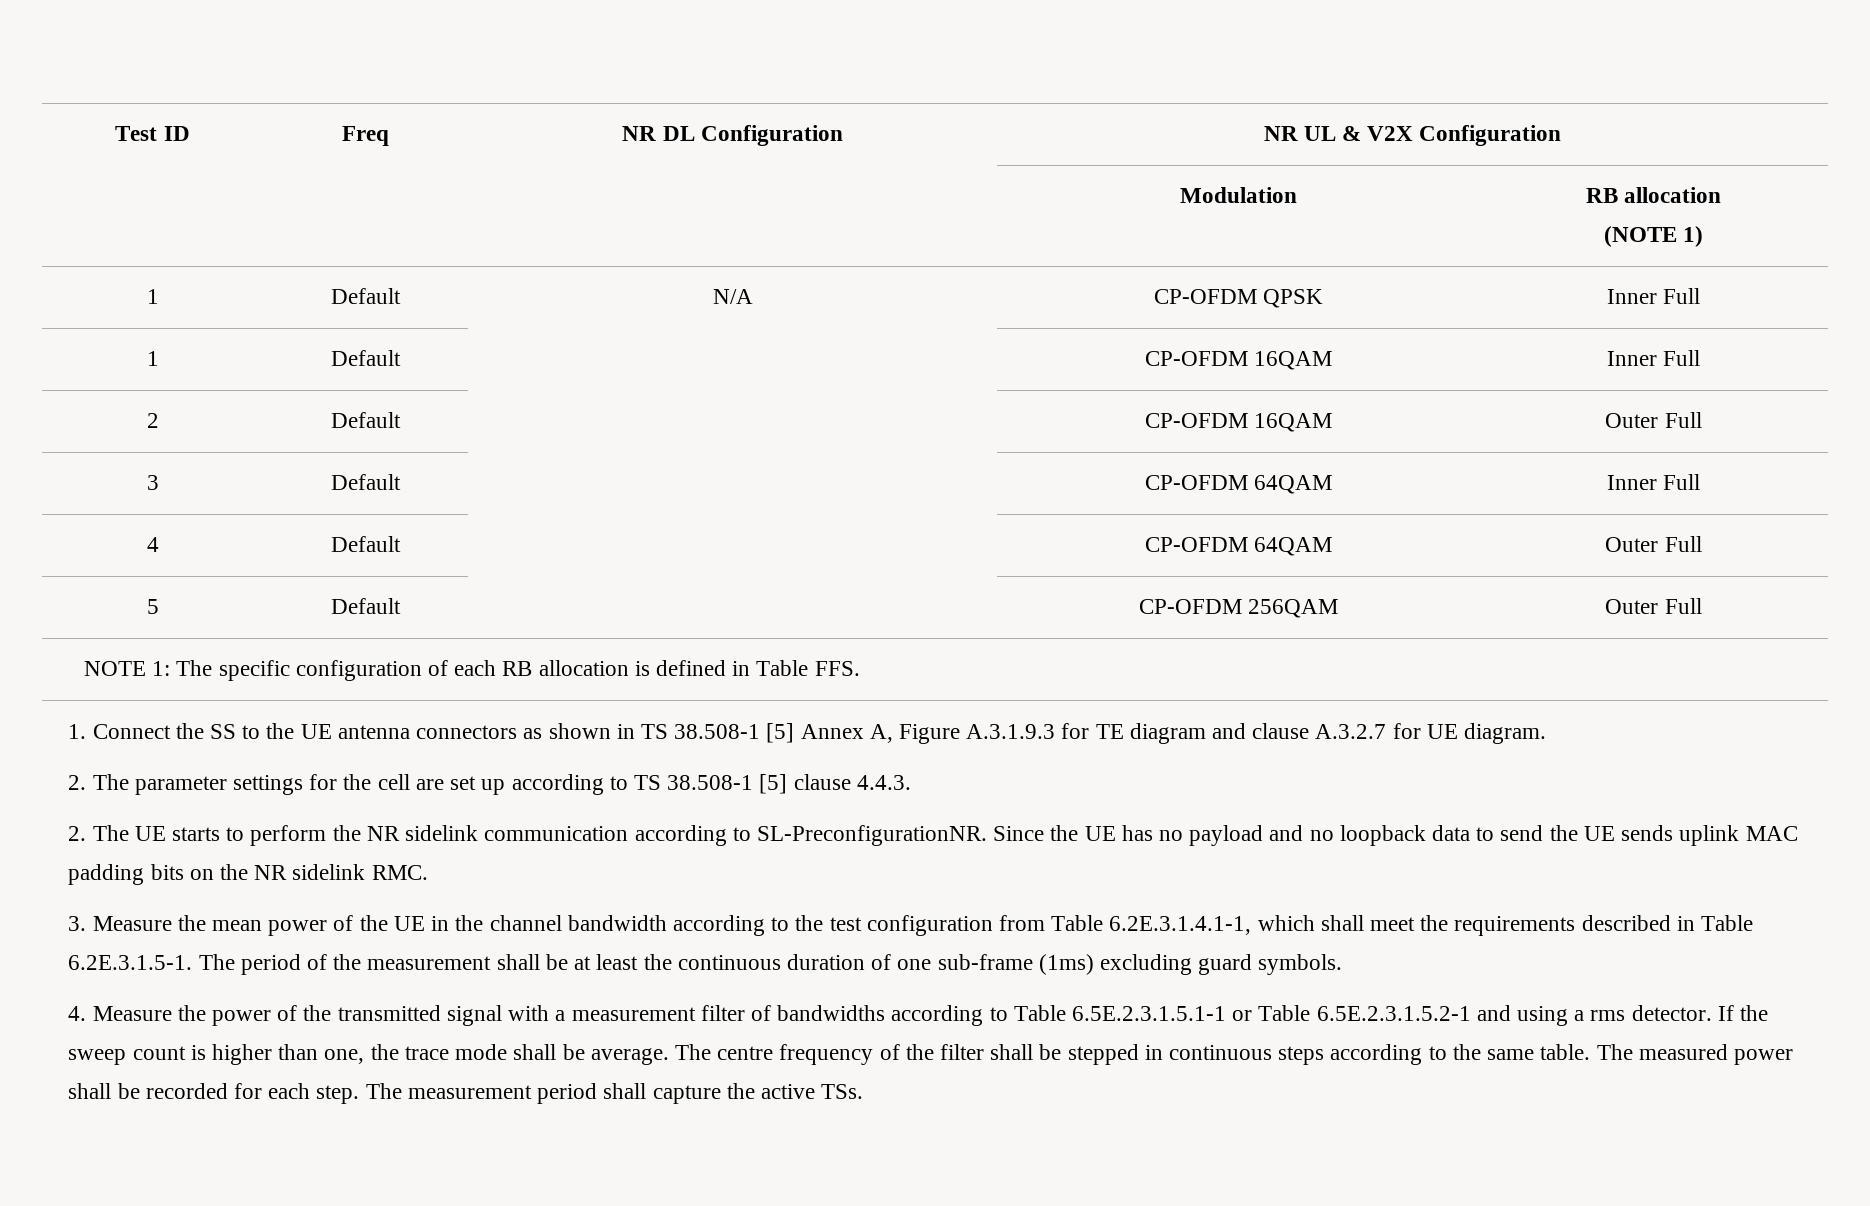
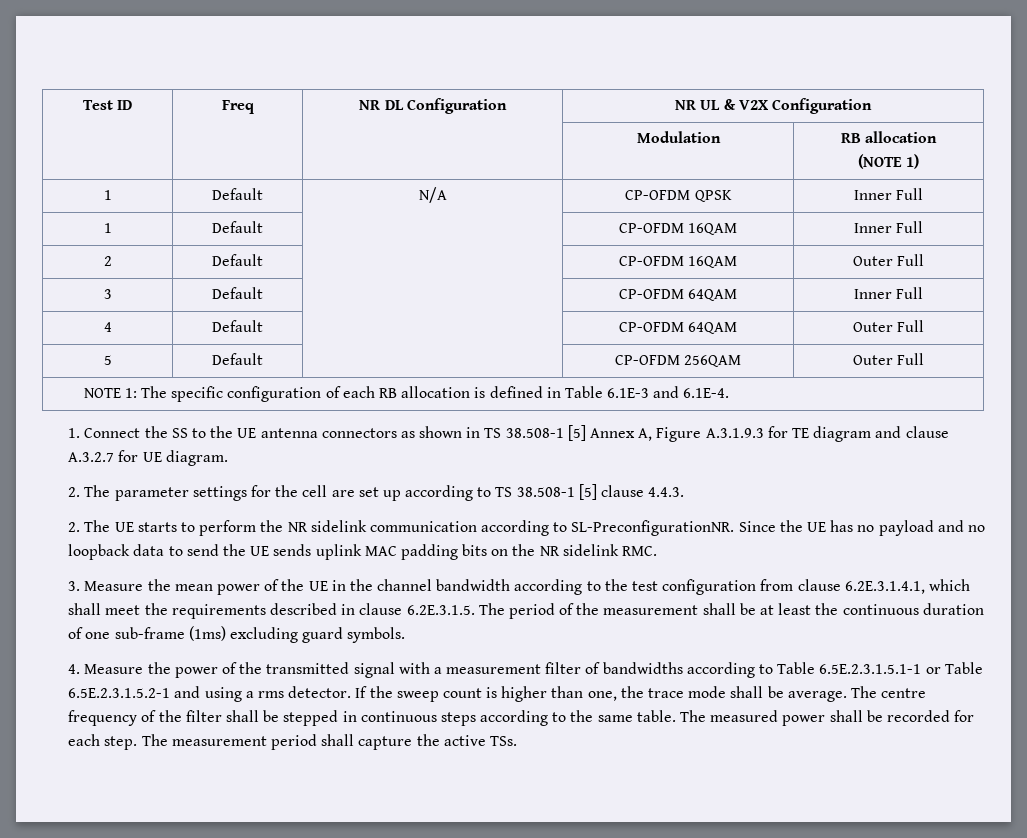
[814,661,860,676] FFS. -> [607,386,730,398] 6.1E-3 and 6.1E-4.
[1051,915,1252,935] Table 6.2E.3.1.4.1-1, -> [797,579,925,594] clause 6.2E.3.1.4.1,
[1701,915,1754,931] [68,955,193,970] Table 6.2E.3.1.5-1. -> [359,603,475,615] clause 6.2E.3.1.5.

